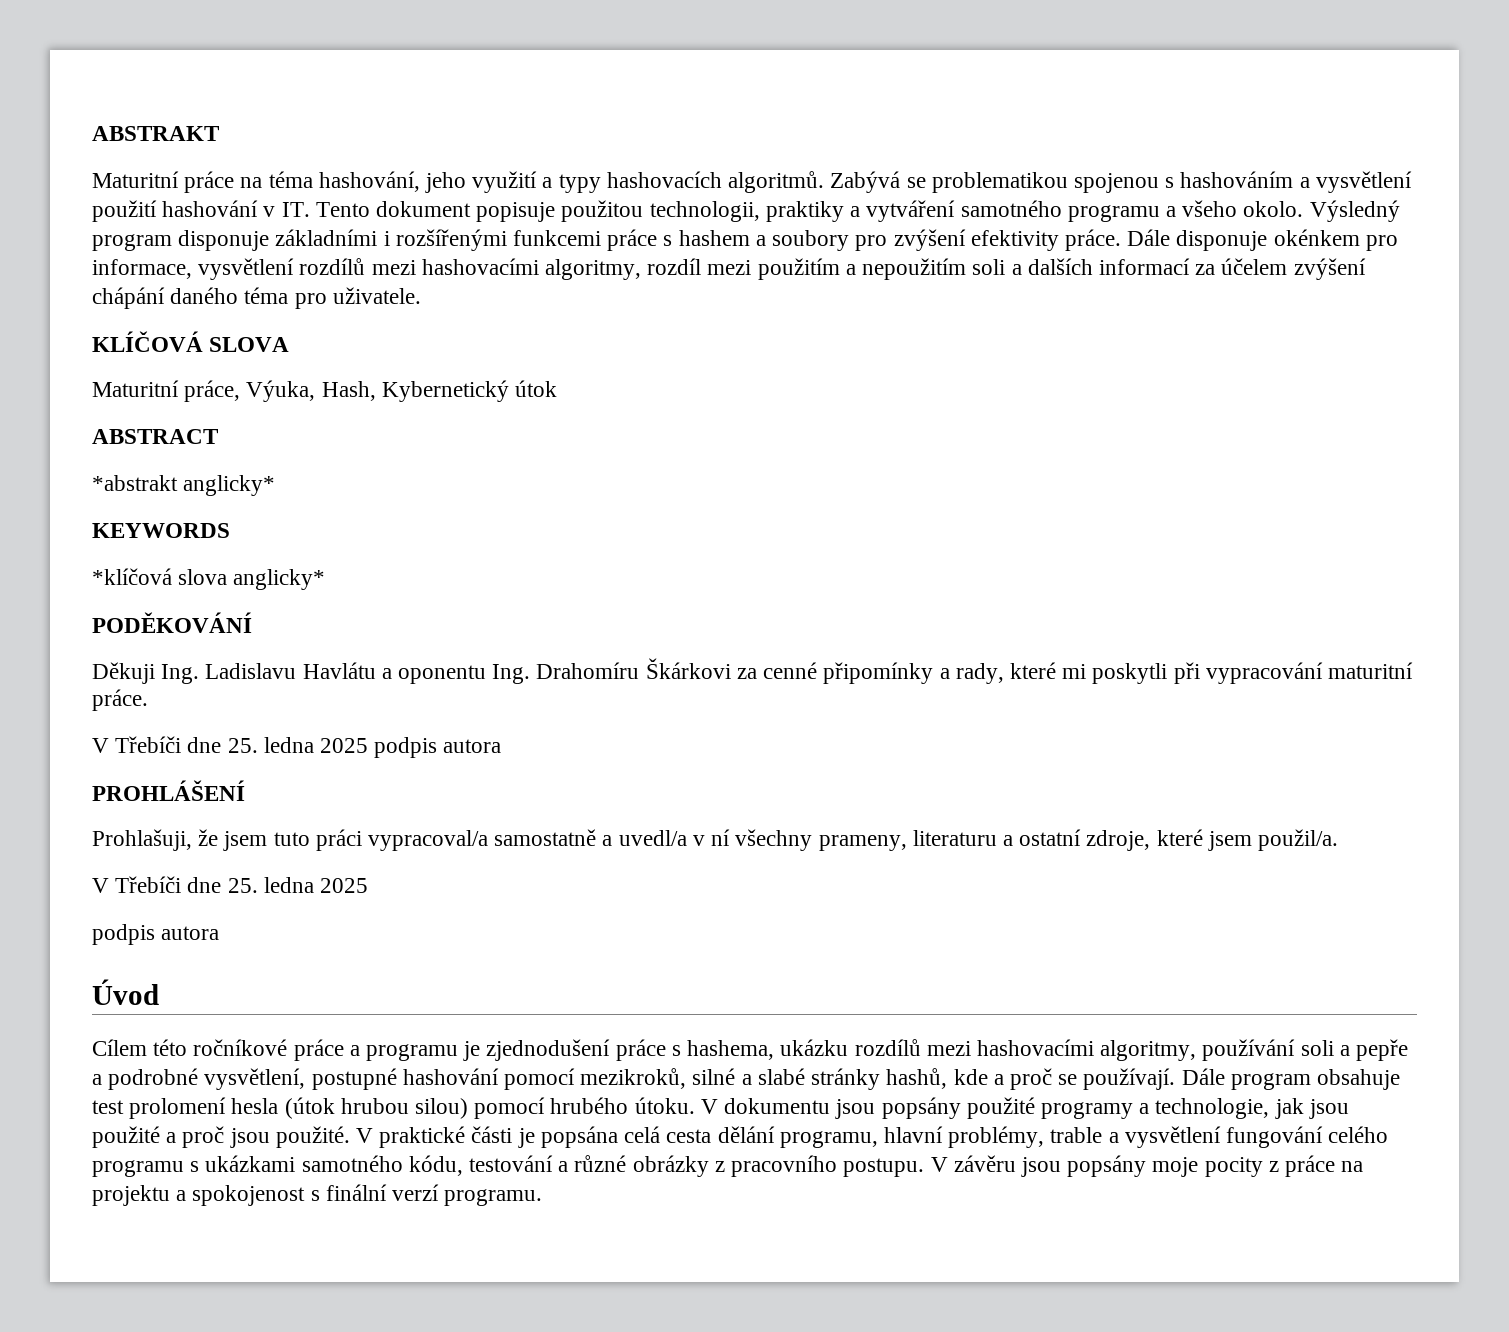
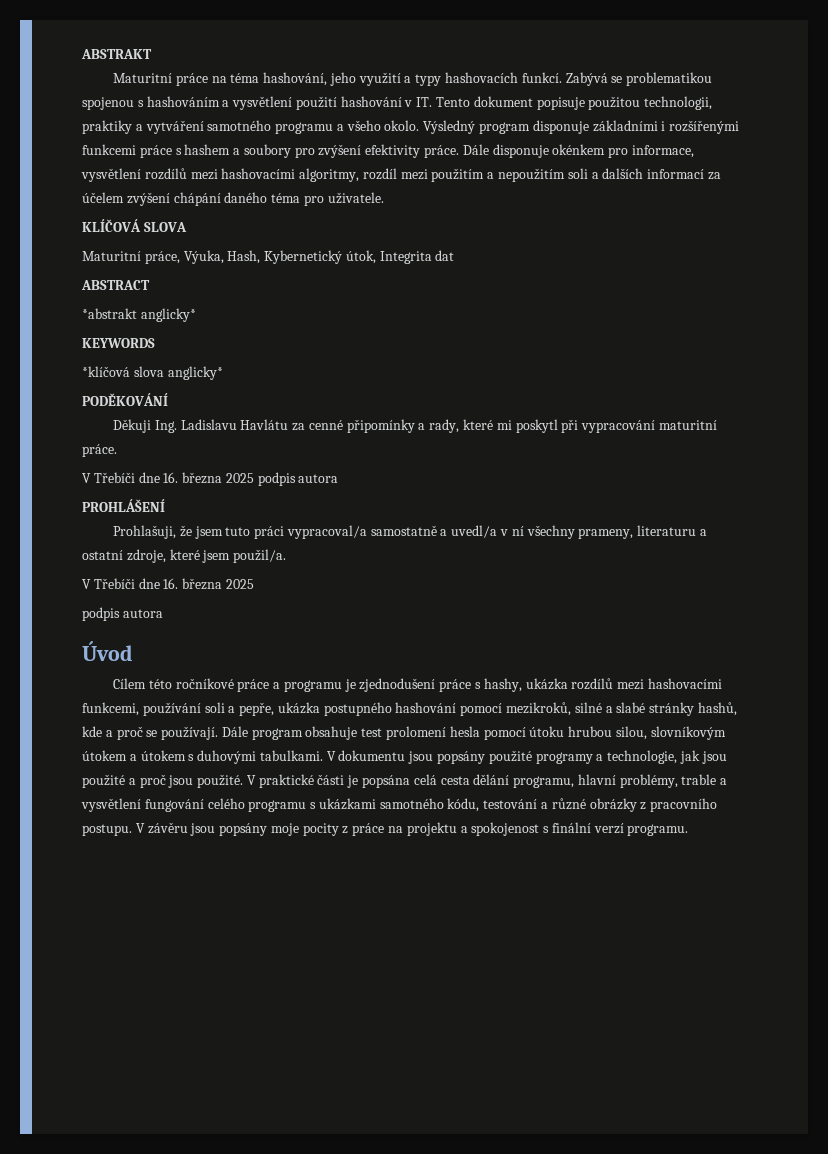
[728,171,825,193] algoritmů. -> [521,72,562,83] funkcí.
[515,380,558,397] útok -> [345,250,455,264] útok, Integrita dat
[381,658,731,684] a oponentu Ing. Drahomíru Škárkovi -> (289, 424) none
[1092,663,1168,684] poskytli -> [515,419,558,433] poskytl
[227,737,314,753] 25. ledna -> [163,472,223,484] 16. března
[227,877,314,893] 25. ledna -> [163,578,223,590] 16. března
[687,1039,1197,1061] hashema, ukázku rozdílů mezi hashovacími algoritmy, -> [483,678,722,692] [82,702,139,716] hashy, ukázka rozdílů mezi hashovacími funkcemi,
[1355,1039,1408,1061] [92,1068,397,1090] pepře a podrobné vysvětlení, postupné -> [239,702,392,716] pepře, ukázka postupného
[284,1097,695,1119] (útok hrubou silou) pomocí hrubého útoku. -> [483,726,726,740] [82,750,323,764] pomocí útoku hrubou silou, slovníkovým útokem a útokem s duhovými tabulkami.

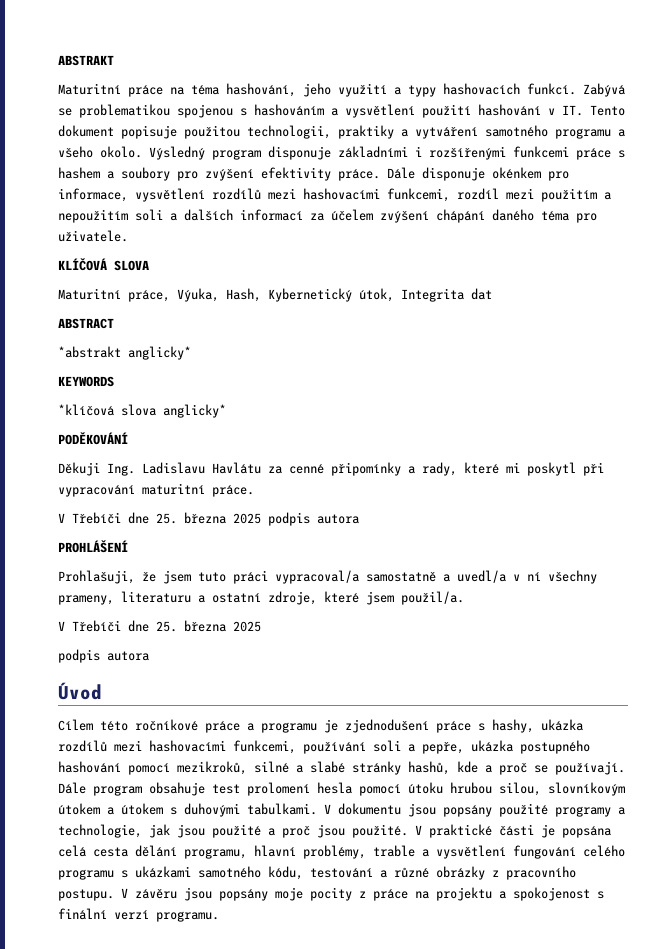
[299,168,360,182] algoritmy, -> [387,188,450,202] funkcemi,
[163,472,179,483] 16. -> [156,513,177,524] 25.
[163,578,179,589] 16. -> [156,621,177,632] 25.

